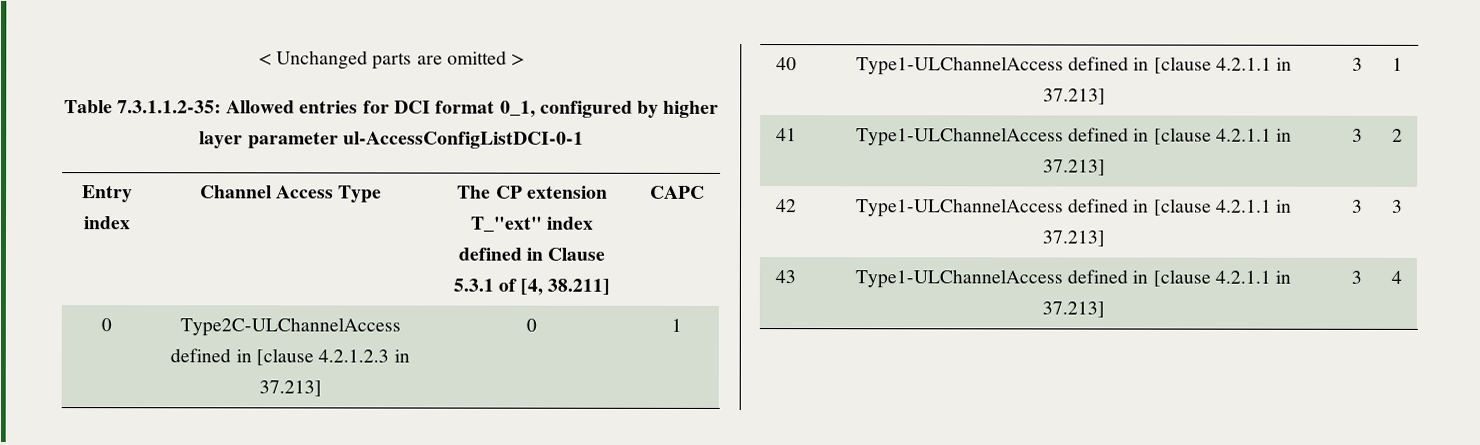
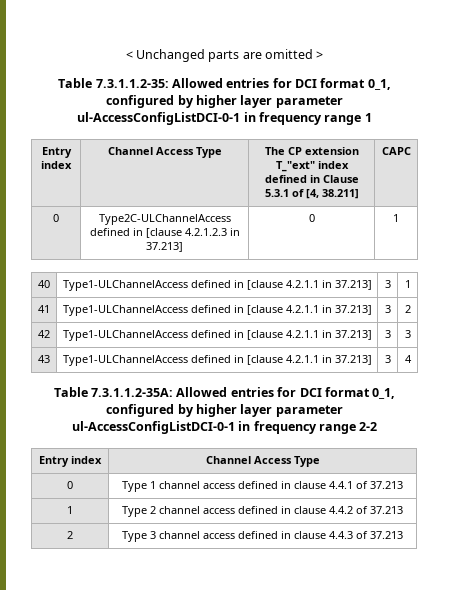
(584, 140) none -> [243,112,372,125] in frequency range 1
(1402, 277) none -> [53,387,396,399] [106,404,343,417] [71,421,378,434] [39,456,102,467] [205,456,320,467] [67,481,73,489] [122,481,403,492] [67,506,73,514] [122,506,403,517] [67,531,73,539] [122,531,403,542] // Table 7.3.1.1.2-35A: Allowed entries for DCI format 0_1, configured by higher layer parameter ul-AccessConfigListDCI-0-1 in frequency range 2-2 // Entry index | Channel Access Type // 0 | Type 1 channel access defined in clause 4.4.1 of 37.213 // 1 | Type 2 channel access defined in clause 4.4.2 of 37.213 // 2 | Type 3 channel access defined in clause 4.4.3 of 37.213

